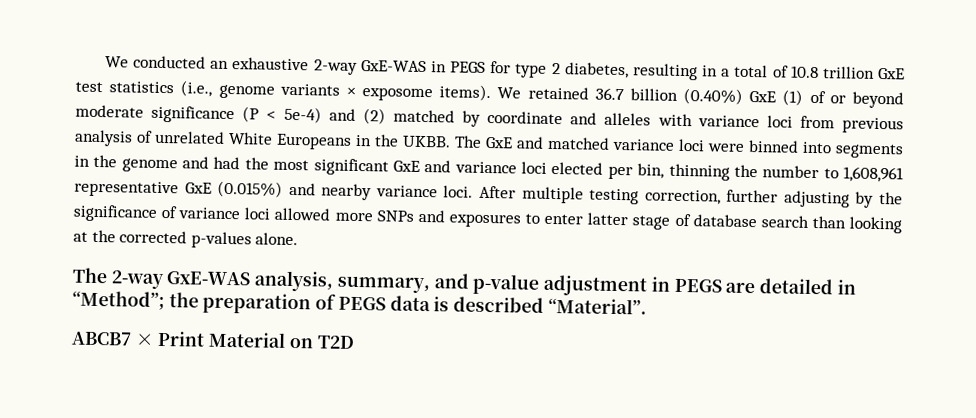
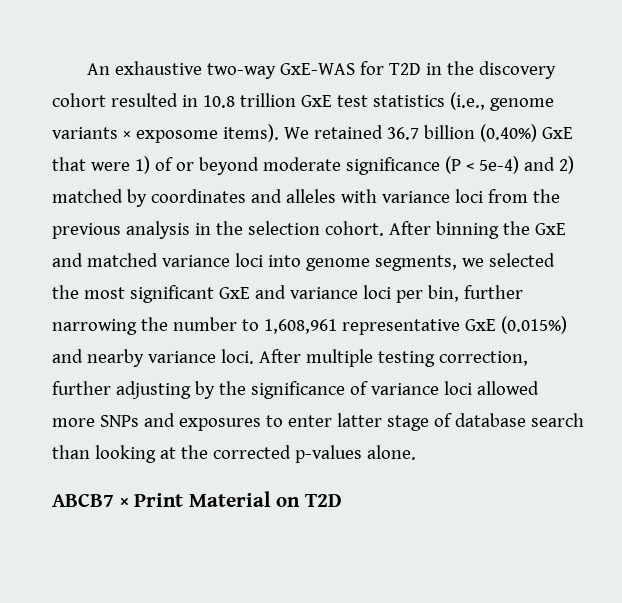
[104,55,789,81] We conducted an exhaustive 2-way GxE-WAS in PEGS for type 2 diabetes, resulting in a total of -> [86,61,556,79] [52,93,198,107] An exhaustive two-way GxE-WAS for T2D in the discovery cohort resulted in
[782,89,804,106] (1) -> [52,156,150,174] that were 1)
[362,108,386,125] (2) -> [558,156,574,174] 2)
[487,110,564,125] coordinate -> [150,189,246,203] coordinates
(835, 122) none -> [532,189,560,203] the
[136,130,482,150] of unrelated White Europeans in the UKBB. The -> [194,221,530,239] in the selection cohort. After binning the
[707,140,904,159] [74,154,241,173] were binned into segments in the genome and had -> [267,253,555,271] into genome segments, we selected
[551,161,604,175] elected -> (391, 292) none
[668,163,730,181] thinning -> [463,285,523,299] [52,319,137,335] further narrowing
[72,267,856,297] [72,290,647,315] // The 2-way GxE-WAS analysis, summary, and p-value adjustment in PEGS are detailed in “Method”; the preparation of PEGS data is described “Material”. -> (416, 452) none

